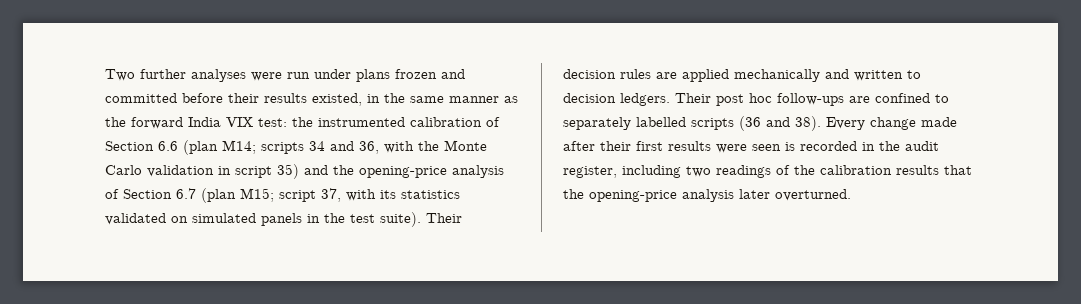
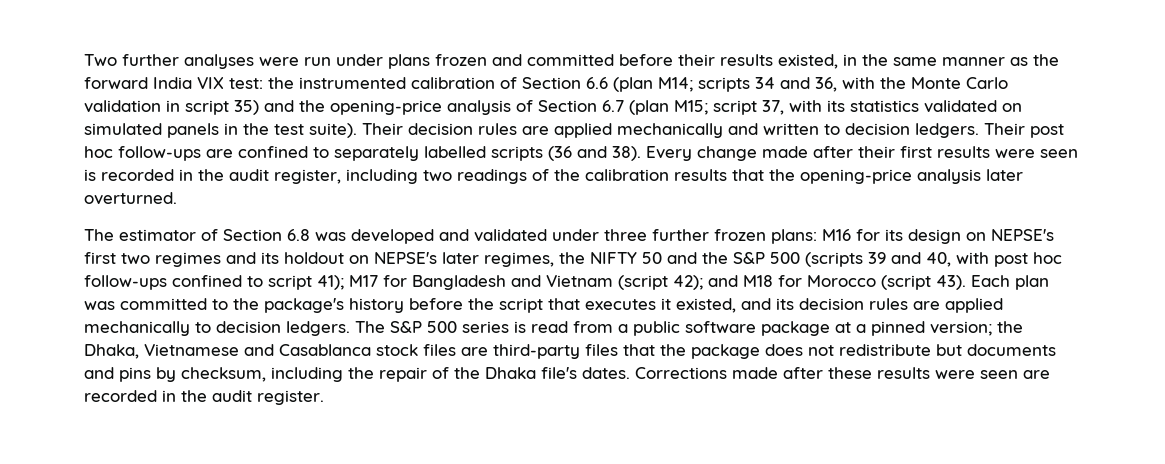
(851, 195) none -> [84,229,1054,244] [84,252,1062,267] [84,275,1049,290] [84,298,1003,313] [84,321,1023,336] [84,344,1056,359] [84,367,1050,382] [84,390,324,405] // The estimator of Section 6.8 was developed and validated under three further frozen plans: M16 for its design on NEPSE's first two regimes and its holdout on NEPSE's later regimes, the NIFTY 50 and the S&P 500 (scripts 39 and 40, with post hoc follow-ups confined to script 41); M17 for Bangladesh and Vietnam (script 42); and M18 for Morocco (script 43). Each plan was committed to the package's history before the script that executes it existed, and its decision rules are applied mechanically to decision ledgers. The S&P 500 series is read from a public software package at a pinned version; the Dhaka, Vietnamese and Casablanca stock files are third-party files that the package does not redistribute but documents and pins by checksum, including the repair of the Dhaka file's dates. Corrections made after these results were seen are recorded in the audit register.

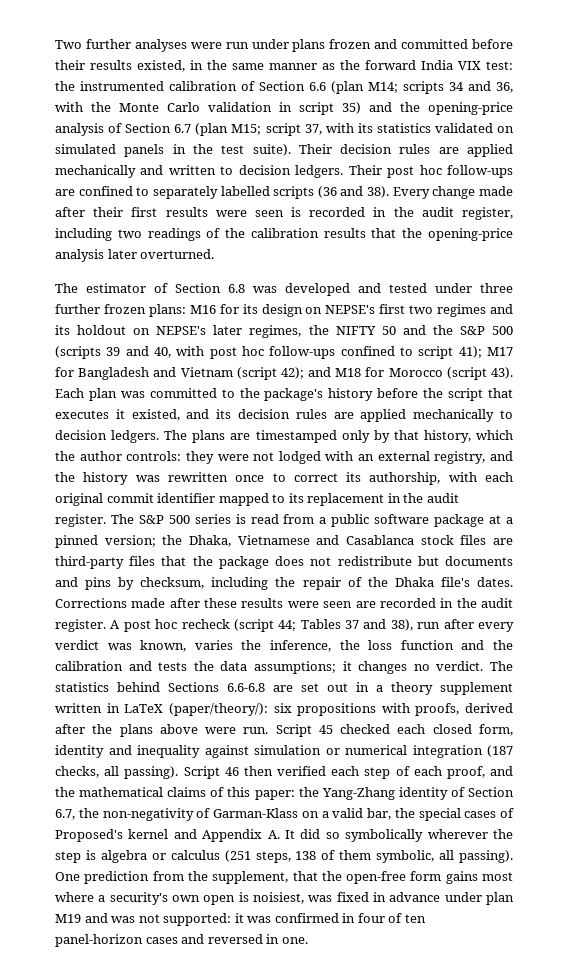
[474,229,547,242] validated -> [389,283,427,293] tested
(385, 327) none -> [192,430,514,443] [55,451,513,464] [55,472,513,485] [55,493,459,506] [55,514,134,527] plans are timestamped only by that history, which the author controls: they were not lodged with an external registry, and the history was rewritten once to correct its authorship, with each original commit identifier mapped to its replacement in the audit register. The
(324, 397) none -> [110,619,514,632] [55,640,514,652] [55,661,514,674] [55,682,513,695] [55,703,513,716] [55,724,513,737] [55,745,513,758] [55,766,514,779] [55,787,514,800] [55,808,514,821] [55,829,513,842] [55,850,513,863] [55,871,513,884] [55,892,514,905] [55,913,426,926] [55,934,308,947] A post hoc recheck (script 44; Tables 37 and 38), run after every verdict was known, varies the inference, the loss function and the calibration and tests the data assumptions; it changes no verdict. The statistics behind Sections 6.6-6.8 are set out in a theory supplement written in LaTeX (paper/theory/): six propositions with proofs, derived after the plans above were run. Script 45 checked each closed form, identity and inequality against simulation or numerical integration (187 checks, all passing). Script 46 then verified each step of each proof, and the mathematical claims of this paper: the Yang-Zhang identity of Section 6.7, the non-negativity of Garman-Klass on a valid bar, the special cases of Proposed's kernel and Appendix A. It did so symbolically wherever the step is algebra or calculus (251 steps, 138 of them symbolic, all passing). One prediction from the supplement, that the open-free form gains most where a security's own open is noisiest, was fixed in advance under plan M19 and was not supported: it was confirmed in four of ten panel-horizon cases and reversed in one.

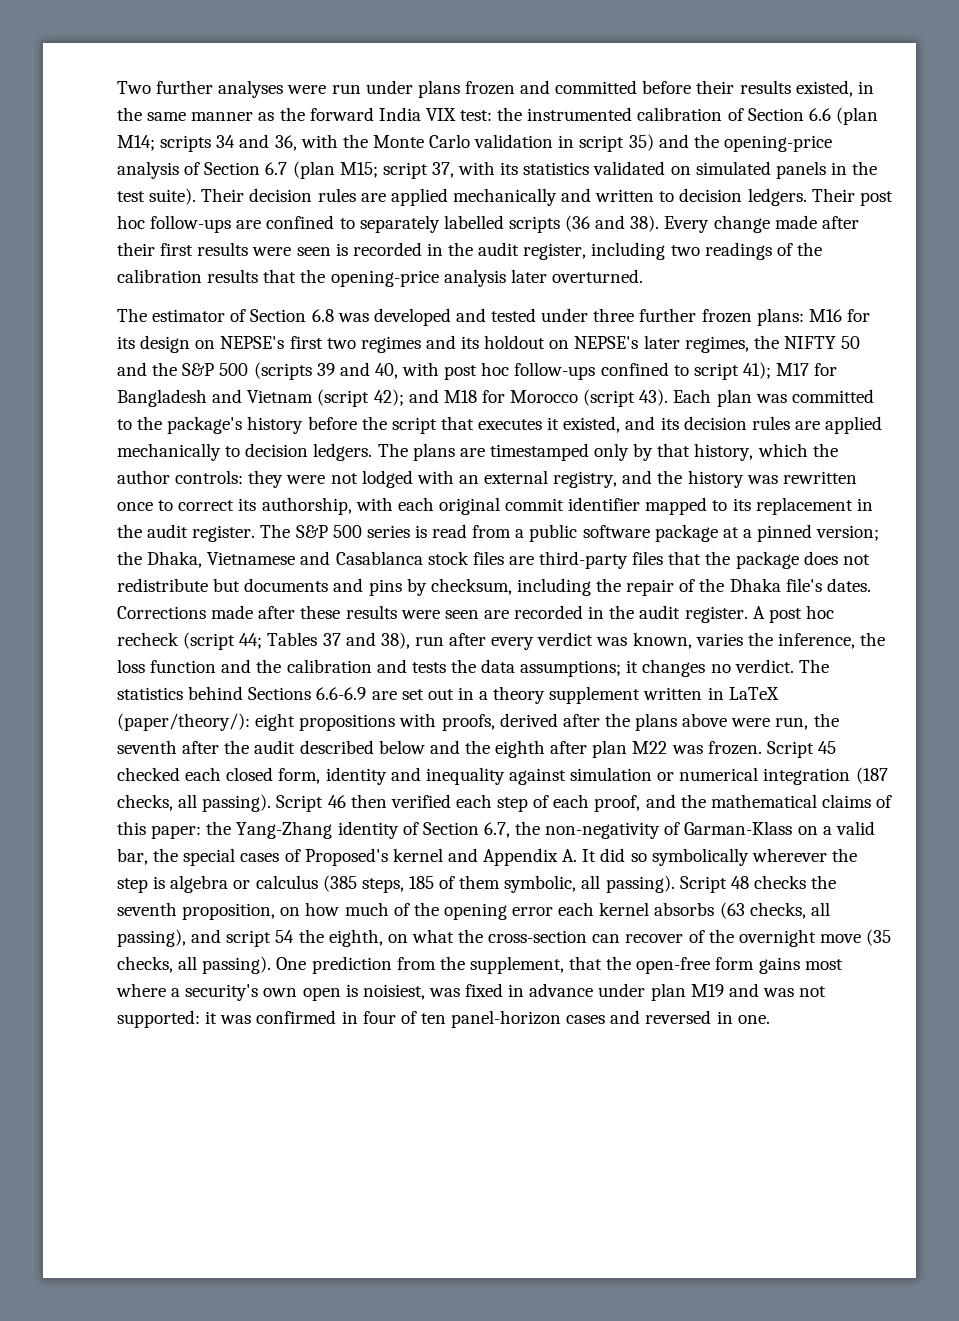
[227,683,265,692] 6.6-6.8 -> [316,687,367,700] 6.6-6.9
[273,703,292,713] six -> [255,713,296,731] eight
[243,727,269,734] run. -> [775,713,839,730] [117,740,762,758] run, the seventh after the audit described below and the eighth after plan M22 was frozen.
[224,850,317,863] (251 steps, 138 -> [322,875,434,893] (385 steps, 185
(513, 856) none -> [679,875,837,893] [117,902,830,920] [117,929,892,947] [117,956,272,974] Script 48 checks the seventh proposition, on how much of the opening error each kernel absorbs (63 checks, all passing), and script 54 the eighth, on what the cross-section can recover of the overnight move (35 checks, all passing).

